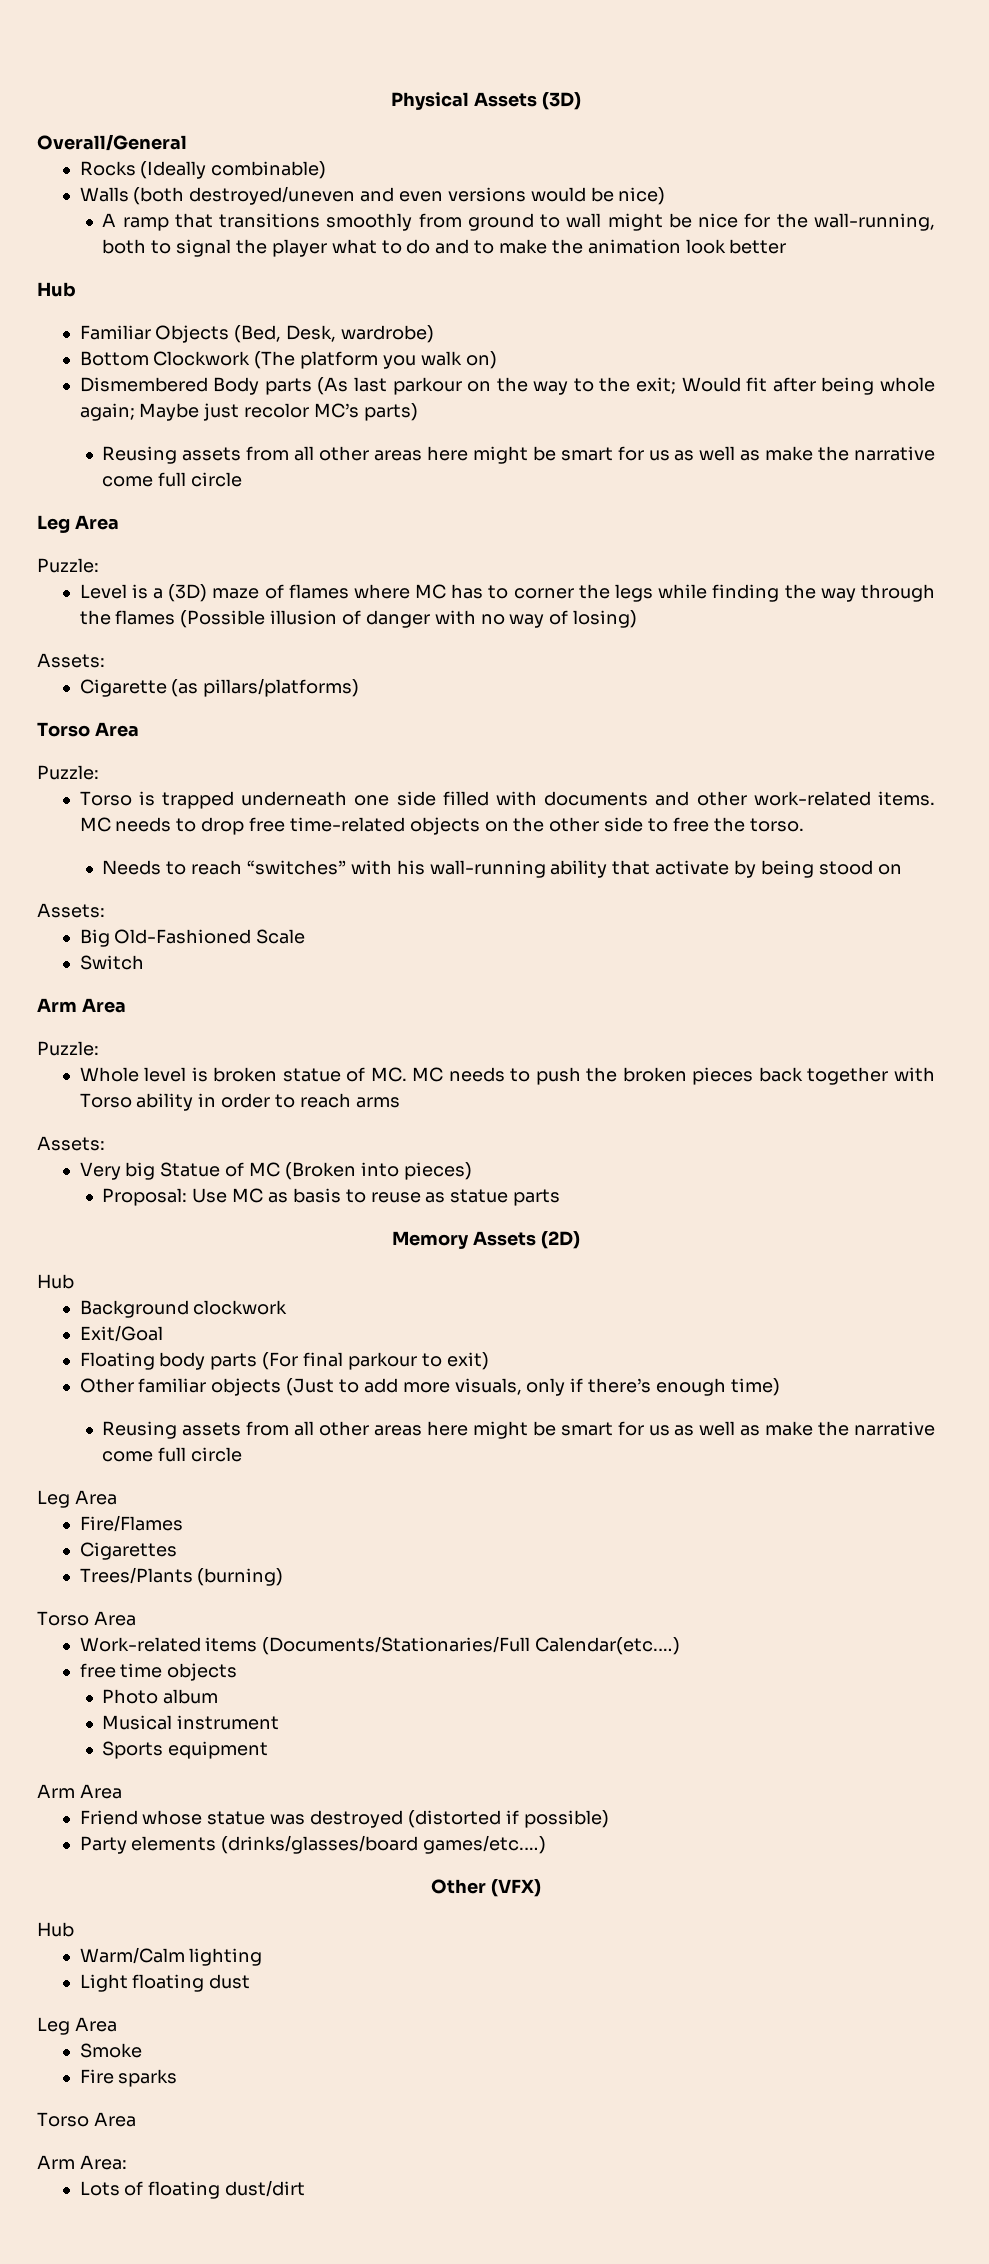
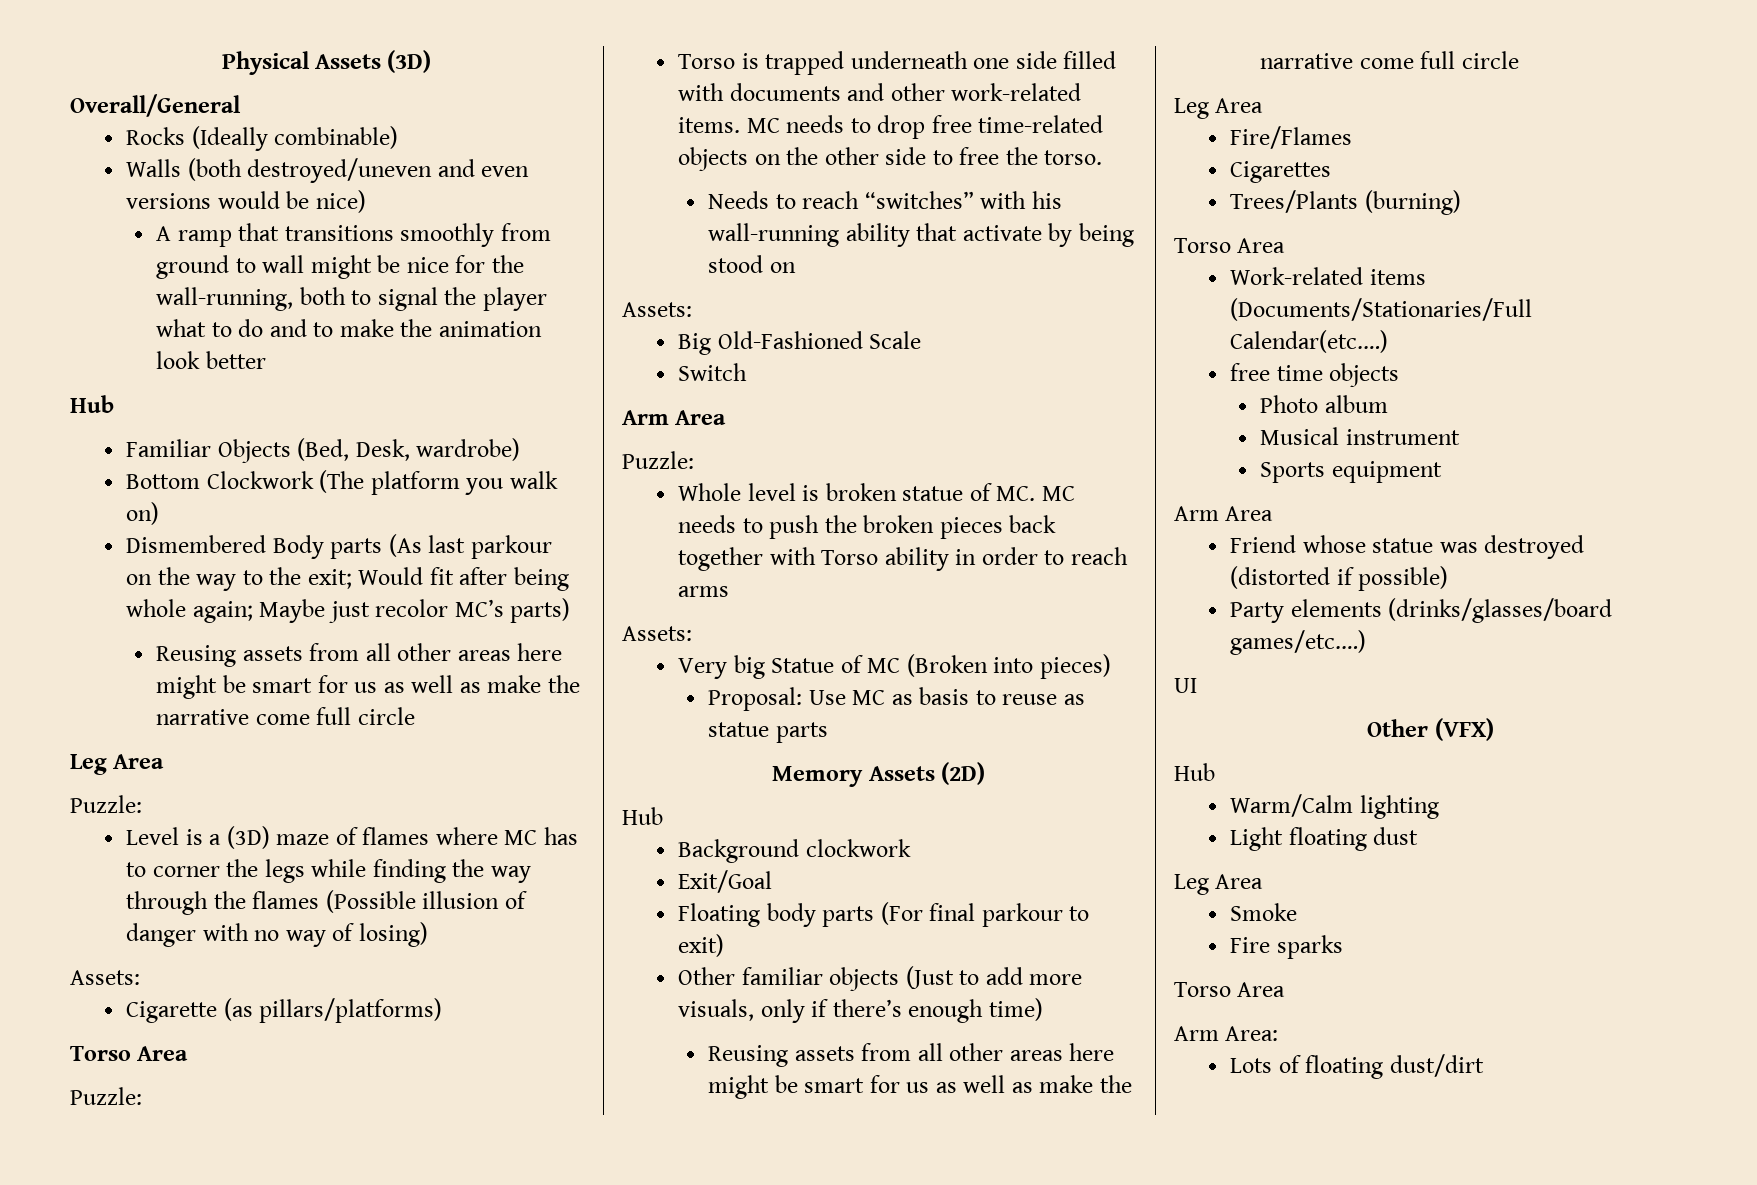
(547, 1844) none -> [1174,678,1197,693] // UI

